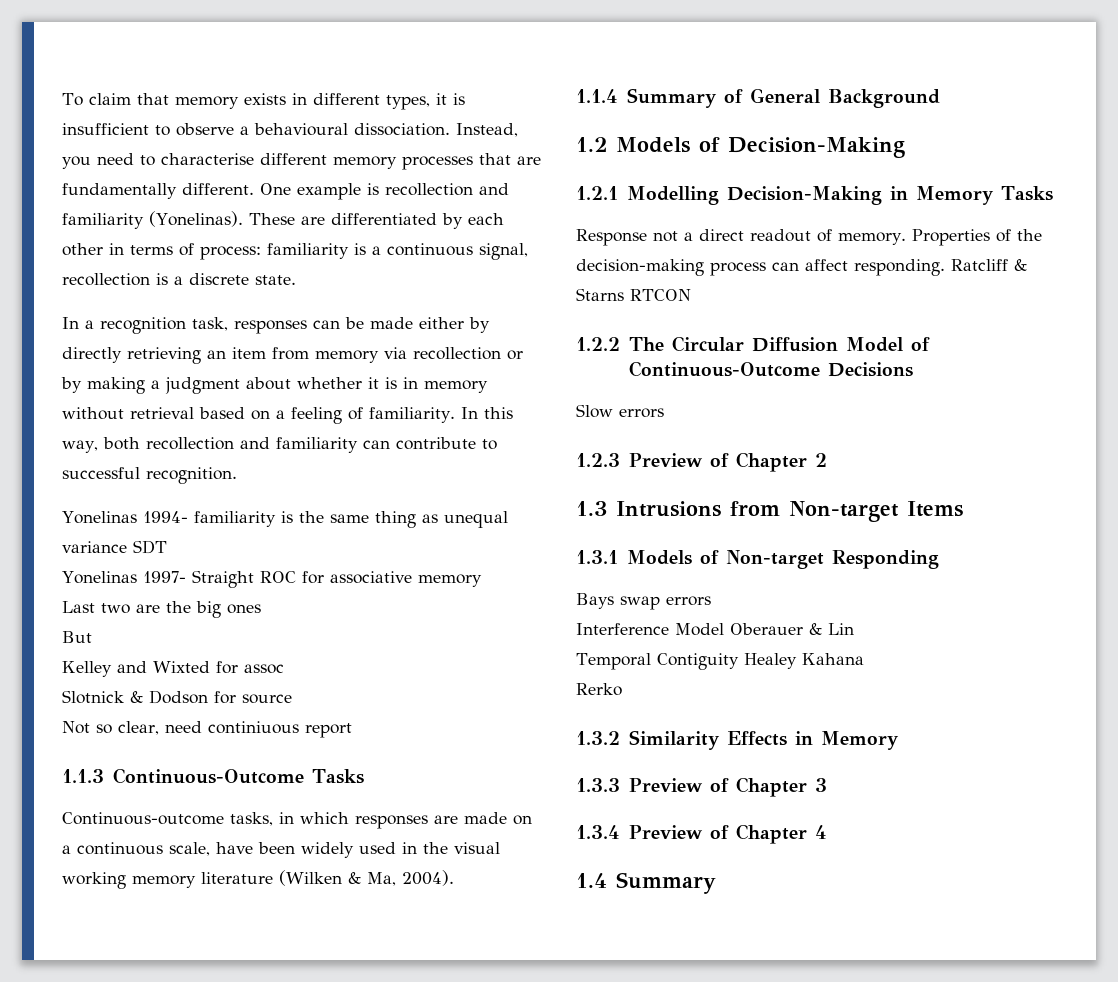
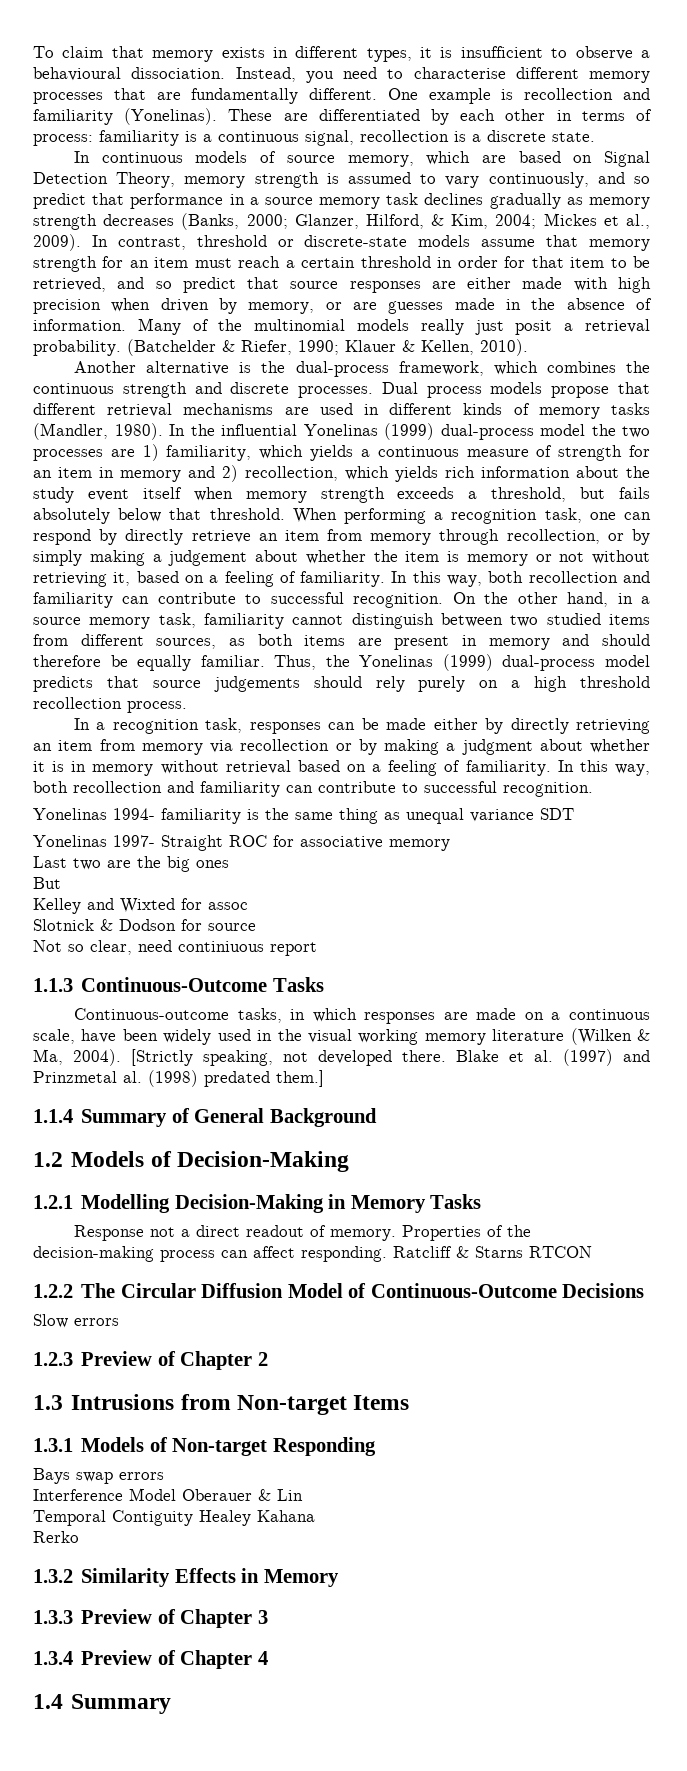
(296, 280) none -> [74,151,651,167] [33,172,650,188] [33,193,650,209] [33,213,650,230] [33,234,651,251] [33,256,650,272] [33,277,651,293] [33,298,652,314] [33,318,650,335] [33,339,528,356] [74,361,650,377] [33,382,650,398] [33,403,650,419] [33,423,650,440] [33,444,650,461] [33,465,650,482] [33,487,650,503] [33,508,651,524] [33,529,650,545] [33,550,650,566] [33,571,651,587] [33,592,651,608] [33,613,650,629] [33,634,650,650] [33,654,650,671] [33,676,650,692] [33,697,187,713] // In continuous models of source memory, which are based on Signal Detection Theory, memory strength is assumed to vary continuously, and so predict that performance in a source memory task declines gradually as memory strength decreases (Banks, 2000; Glanzer, Hilford, & Kim, 2004; Mickes et al., 2009). In contrast, threshold or discrete-state models assume that memory strength for an item must reach a certain threshold in order for that item to be retrieved, and so predict that source responses are either made with high precision when driven by memory, or are guesses made in the absence of information. Many of the multinomial models really just posit a retrieval probability. (Batchelder & Riefer, 1990; Klauer & Kellen, 2010). // Another alternative is the dual-process framework, which combines the continuous strength and discrete processes. Dual process models propose that different retrieval mechanisms are used in different kinds of memory tasks (Mandler, 1980). In the influential Yonelinas (1999) dual-process model the two processes are 1) familiarity, which yields a continuous measure of strength for an item in memory and 2) recollection, which yields rich information about the study event itself when memory strength exceeds a threshold, but fails absolutely below that threshold. When performing a recognition task, one can respond by directly retrieve an item from memory through recollection, or by simply making a judgement about whether the item is memory or not without retrieving it, based on a feeling of familiarity. In this way, both recollection and familiarity can contribute to successful recognition. On the other hand, in a source memory task, familiarity cannot distinguish between two studied items from different sources, as both items are present in memory and should therefore be equally familiar. Thus, the Yonelinas (1999) dual-process model predicts that source judgements should rely purely on a high threshold recollection process.
(454, 878) none -> [131,1049,650,1066] [33,1070,324,1087] [Strictly speaking, not developed there. Blake et al. (1997) and Prinzmetal al. (1998) predated them.]

